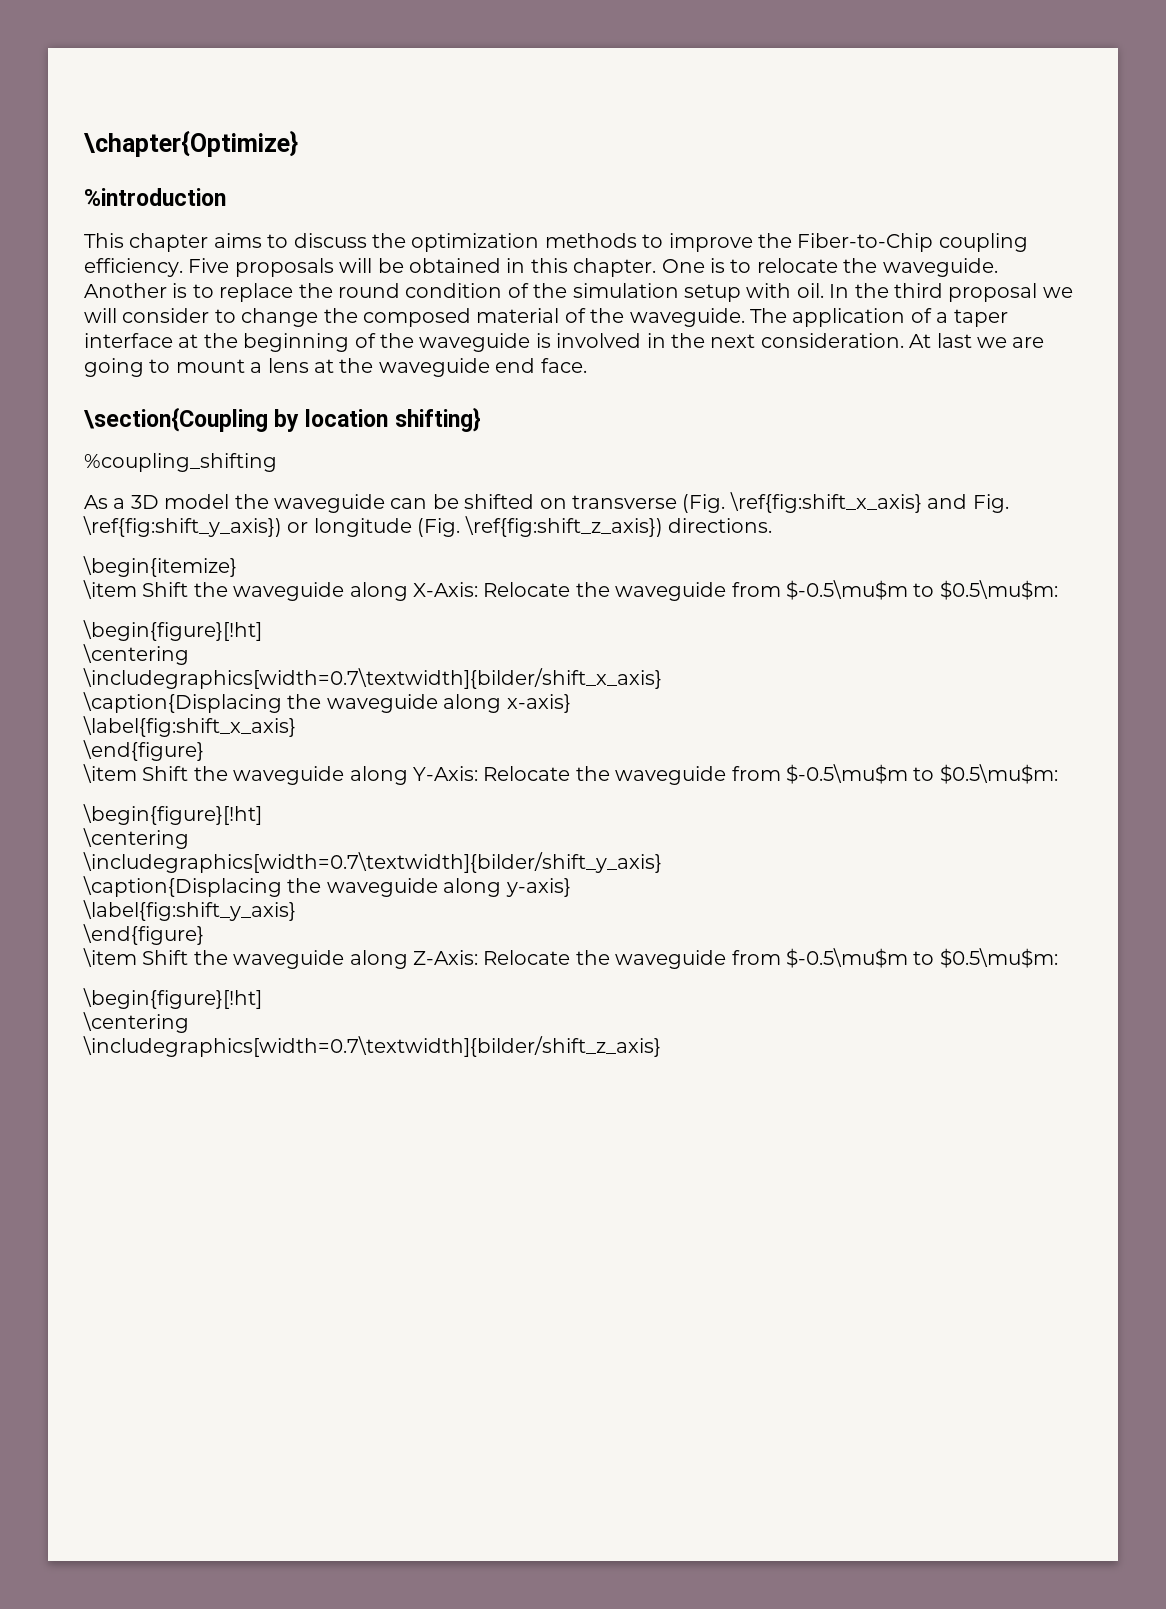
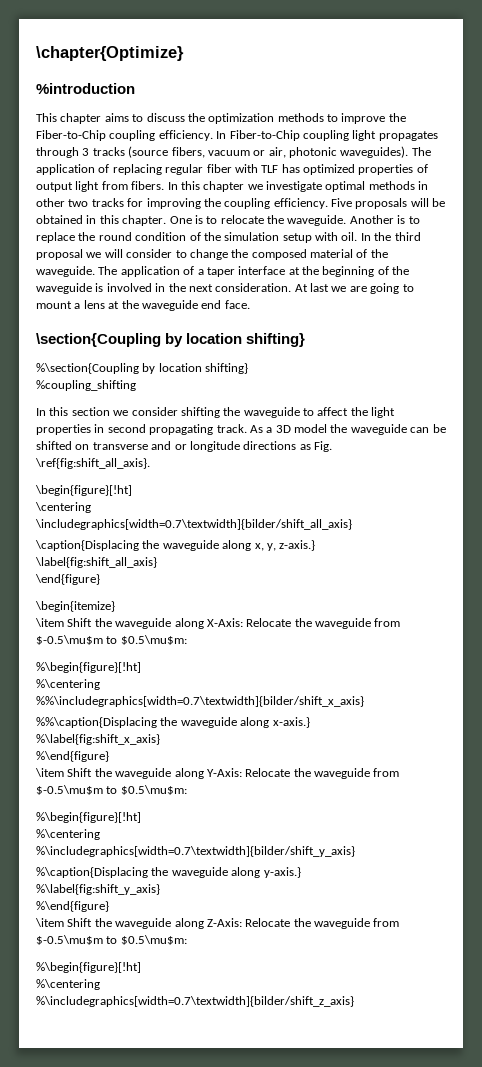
(183, 267) none -> [216,130,438,141] [36,146,431,158] [36,164,428,175] [36,181,429,192] [36,198,328,209] In Fiber-to-Chip coupling light propagates through 3 tracks (source fibers, vacuum or air, photonic waveguides). The application of replacing regular fiber with TLF has optimized properties of output light from fibers. In this chapter we investigate optimal methods in other two tracks for improving the coupling efficiency.
[84,453,277,472] %coupling_shifting // -> [36,363,249,374] [36,380,136,391] [36,407,396,418] [36,424,247,435] %\section{Coupling by location shifting} // %coupling_shifting // In this section we consider shifting the waveguide to affect the light properties in second propagating track.
[682,492,1009,513] [83,516,772,537] (Fig. \ref{fig:shift_x_axis} and Fig. \ref{fig:shift_y_axis}) or longitude (Fig. \ref{fig:shift_z_axis}) directions. -> [151,441,332,452] [35,458,150,469] [35,485,132,496] [35,502,91,513] [35,519,352,530] [35,540,316,551] [35,557,157,568] [35,574,100,585] and or longitude directions as Fig. \ref{fig:shift_all_axis}. // \begin{figure}[!ht] // \centering // \includegraphics[width=0.7\textwidth]{bilder/shift_all_axis} // \caption{Displacing the waveguide along x, y, z-axis.} // \label{fig:shift_all_axis} // \end{figure}
[83,620,262,641] [83,644,189,665] [83,668,662,689] [83,692,571,713] [83,716,296,737] [83,740,204,761] \begin{figure}[!ht] // \centering // \includegraphics[width=0.7\textwidth]{bilder/shift_x_axis} // \caption{Displacing the waveguide along x-axis} // \label{fig:shift_x_axis} // \end{figure} -> [36,662,141,673] [36,679,100,690] [36,696,364,707] [36,717,310,728] [36,734,160,745] [36,751,109,762] %\begin{figure}[!ht] // %\centering // %%\includegraphics[width=0.7\textwidth]{bilder/shift_x_axis} // %%\caption{Displacing the waveguide along x-axis.} // %\label{fig:shift_x_axis} // %\end{figure}
[83,804,262,825] [83,828,189,849] [83,852,662,873] [83,876,571,897] [83,900,296,921] [83,924,204,945] \begin{figure}[!ht] // \centering // \includegraphics[width=0.7\textwidth]{bilder/shift_y_axis} // \caption{Displacing the waveguide along y-axis} // \label{fig:shift_y_axis} // \end{figure} -> [36,812,141,823] [36,829,100,840] [36,846,355,857] [36,867,301,878] [36,884,160,895] [36,901,109,912] %\begin{figure}[!ht] // %\centering // %\includegraphics[width=0.7\textwidth]{bilder/shift_y_axis} // %\caption{Displacing the waveguide along y-axis.} // %\label{fig:shift_y_axis} // %\end{figure}
[83,988,262,1009] [83,1012,189,1033] [83,1036,661,1057] \begin{figure}[!ht] // \centering // \includegraphics[width=0.7\textwidth]{bilder/shift_z_axis} -> [36,962,141,973] [36,979,100,990] [36,996,354,1007] %\begin{figure}[!ht] // %\centering // %\includegraphics[width=0.7\textwidth]{bilder/shift_z_axis}

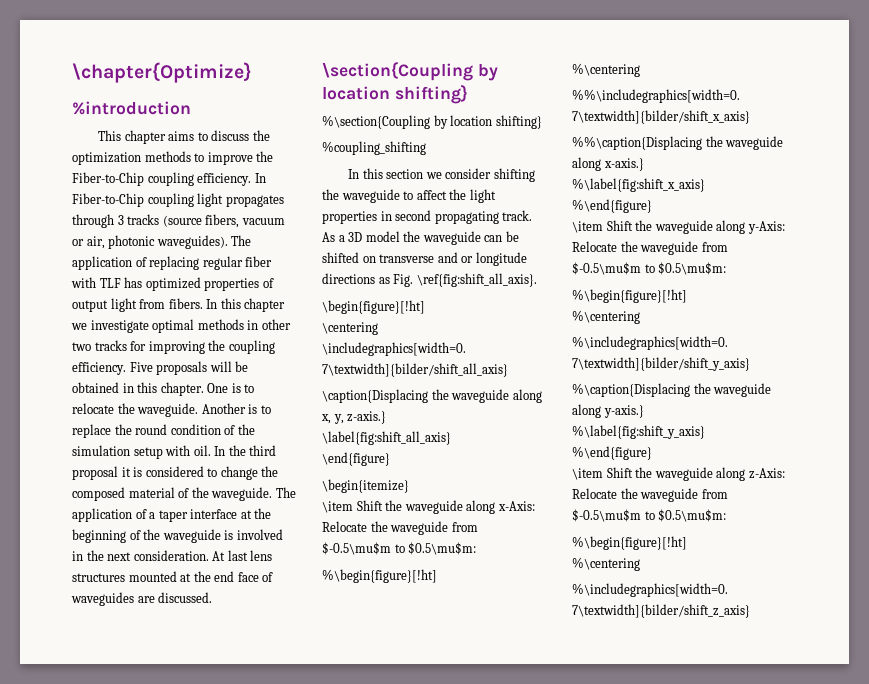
[86,249,173,258] we will consider -> [121,466,204,477] it is considered
[331,283,414,294] [36,300,250,311] we are going to mount a lens at the waveguide end face. -> [250,550,273,561] [72,571,274,582] [71,592,213,606] lens structures mounted at the end face of waveguides are discussed.
[206,618,243,627] X-Axis: -> [497,501,535,511] x-Axis:
[206,768,242,777] Y-Axis: -> [747,221,785,234] y-Axis:
[206,918,242,927] Z-Axis: -> [748,468,785,479] z-Axis:

